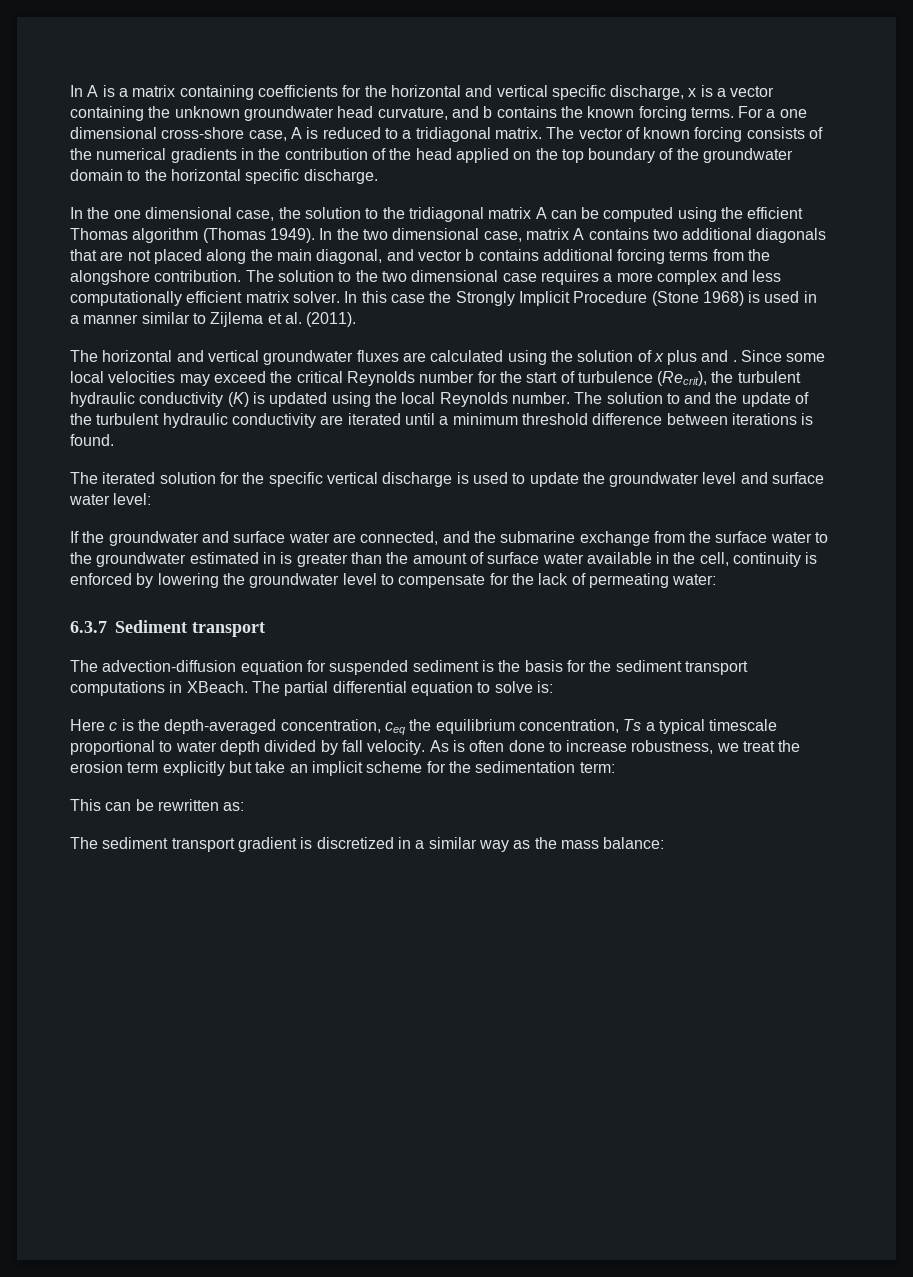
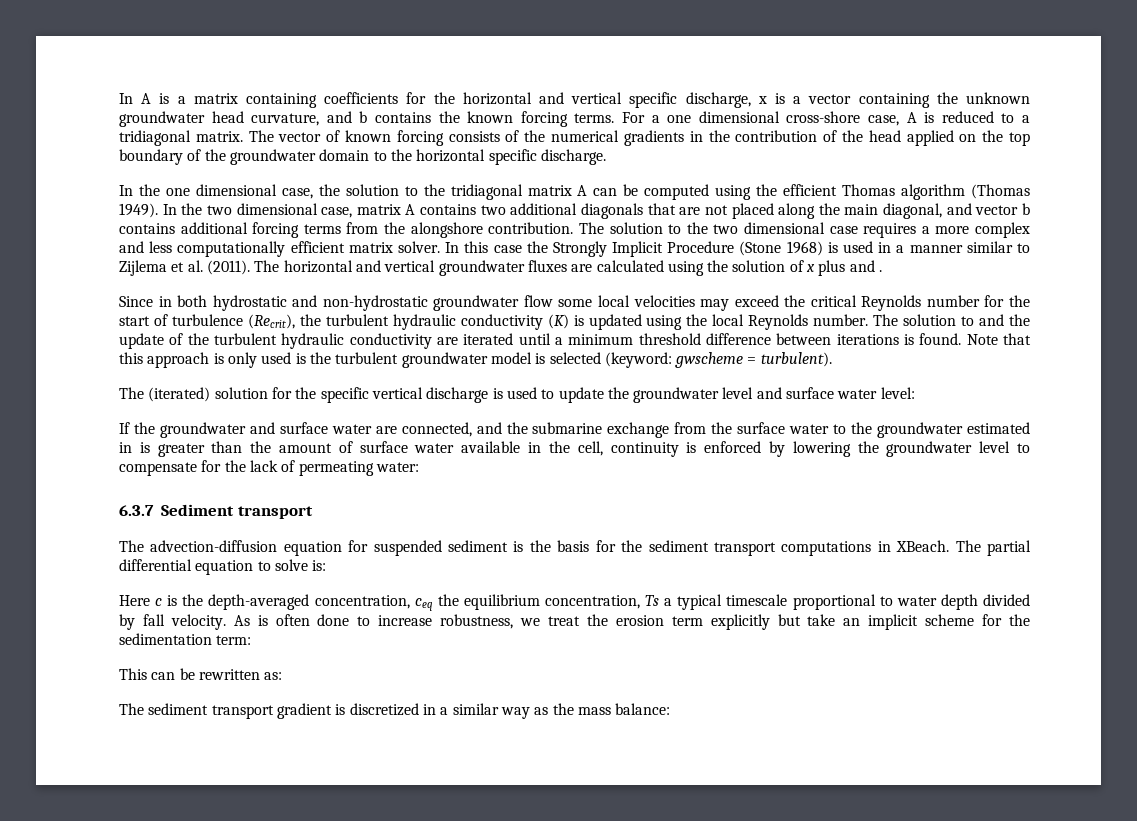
(357, 319) // -> (250, 267) none
[741,350,783,362] Since -> [119,295,553,311] // Since in both hydrostatic and non-hydrostatic groundwater flow
[70,472,156,484] // The iterated -> [966,333,1032,345] [119,352,832,368] [119,387,211,402] Note that this approach is only used is the turbulent groundwater model is selected (keyword: gwscheme = turbulent). // The (iterated)

